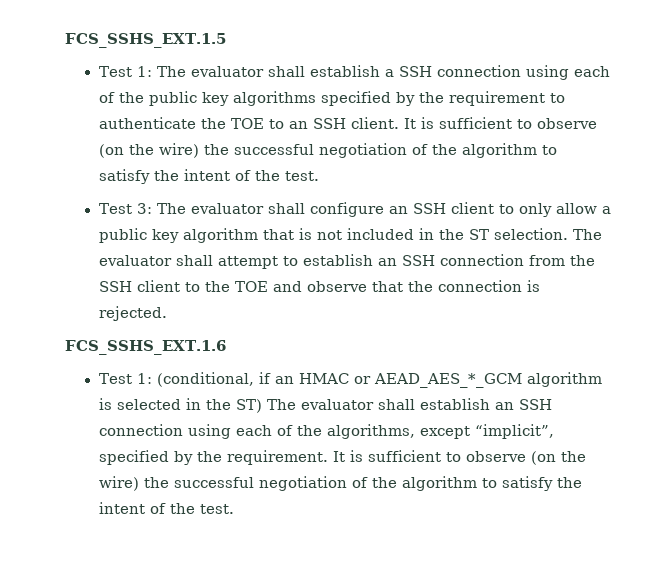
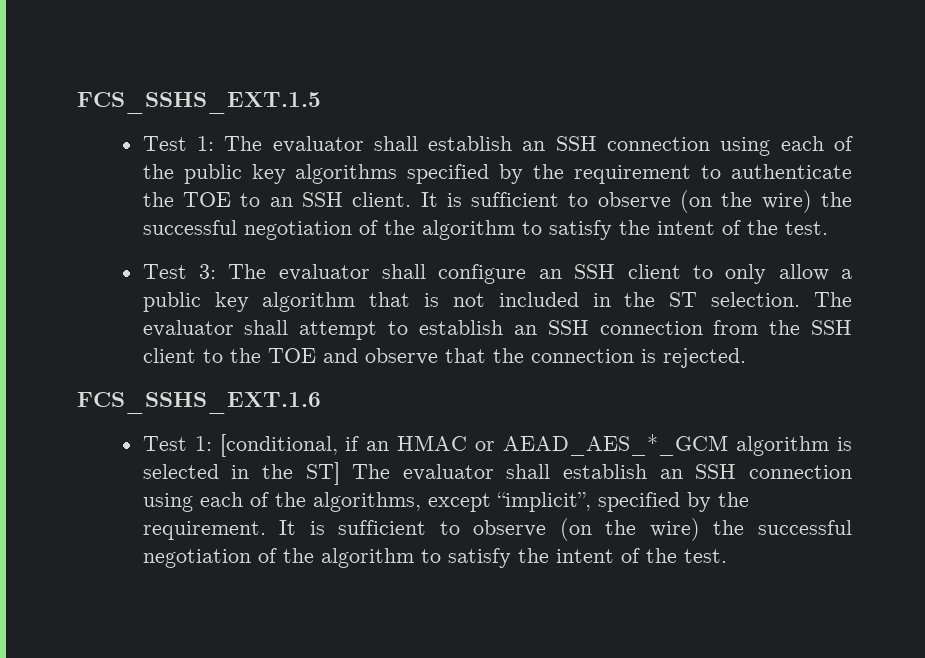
[384,69,394,77] a -> [522,141,546,151] an
[156,372,254,387] (conditional, -> [219,434,338,457] [conditional,
[235,399,262,413] ST) -> [305,462,340,485] ST]

